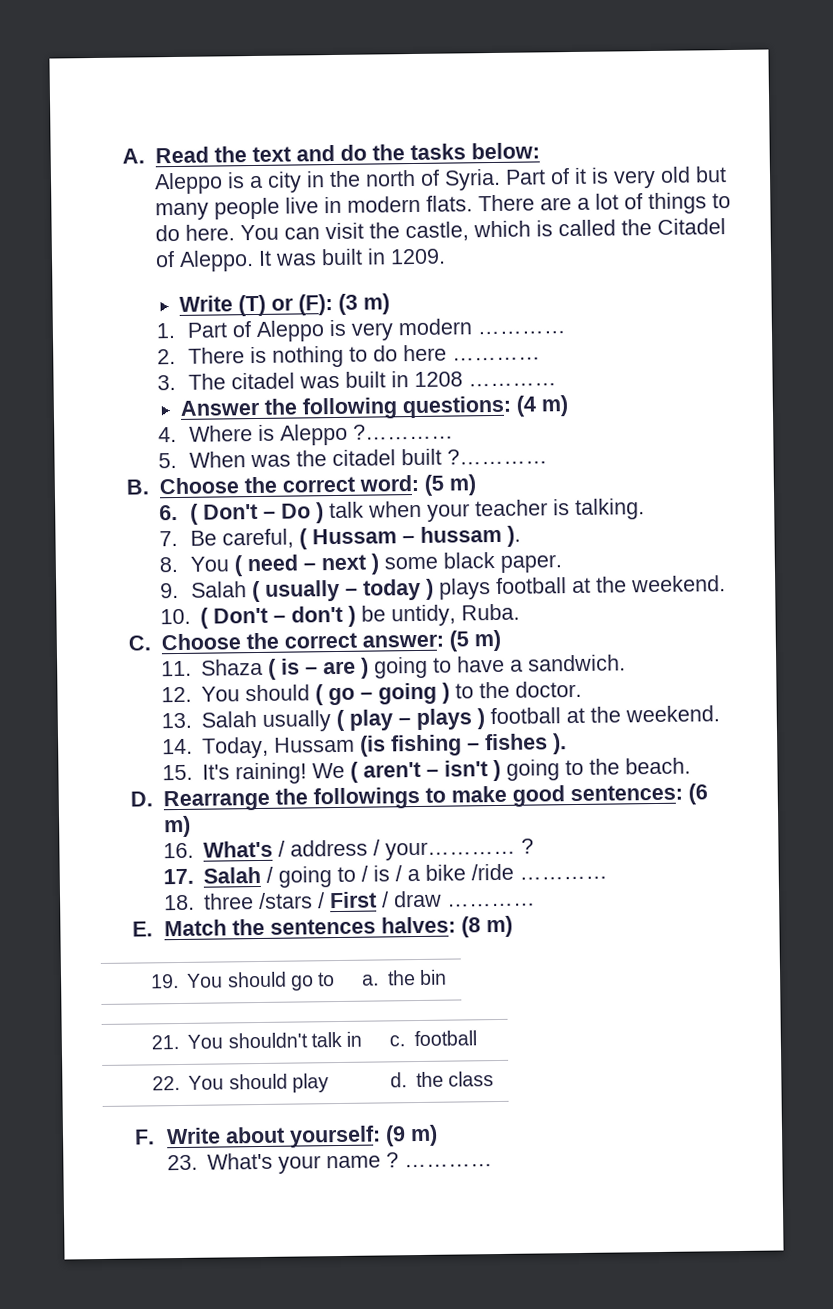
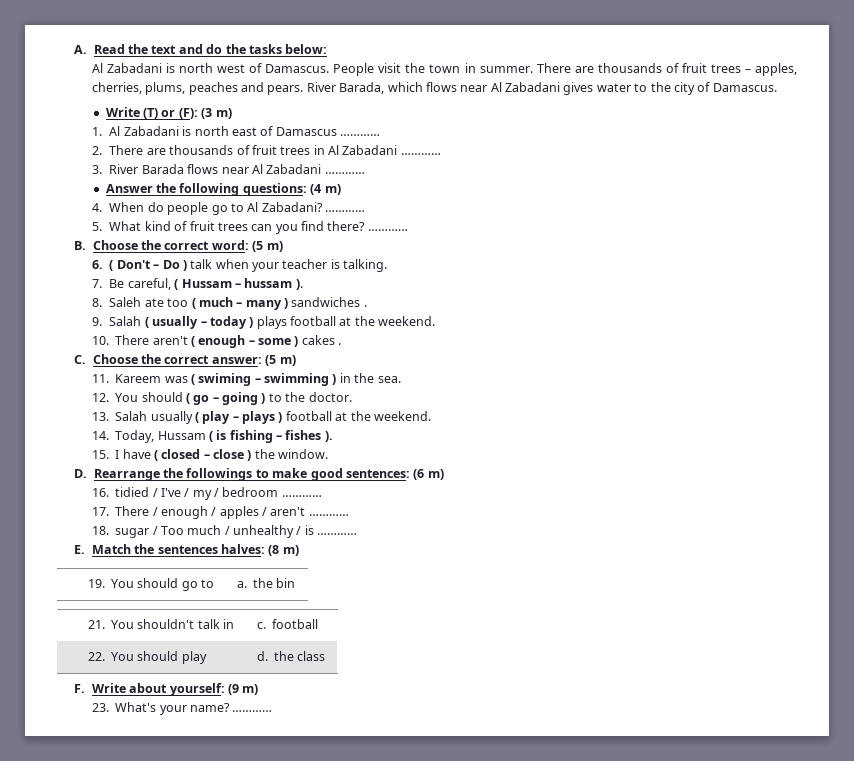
[153,166,727,195] [154,192,731,221] [154,218,726,242] [154,248,446,272] Aleppo is a city in the north of Syria. Part of it is very old but many people live in modern flats. There are a lot of things to do here. You can visit the castle, which is called the Citadel of Aleppo. It was built in 1209. -> [91,63,798,76] [91,82,777,95] Al Zabadani is north west of Damascus. People visit the town in summer. There are thousands of fruit trees – apples, cherries, plums, peaches and pears. River Barada, which flows near Al Zabadani gives water to the city of Damascus.
[187,318,567,342] [156,344,542,368] [156,371,464,391] Part of Aleppo is very modern ………… // 2. There is nothing to do here ………… // 3. The citadel was built in 1208 -> [109,126,381,136] [91,145,441,155] [91,164,322,174] Al Zabadani is north east of Damascus ………… // 2. There are thousands of fruit trees in Al Zabadani ………… // 3. River Barada flows near Al Zabadani
[189,423,455,446] [157,448,549,469] Where is Aleppo ?………… // 5. When was the citadel built ?………… -> [109,202,366,215] [91,221,408,234] When do people go to Al Zabadani? ………… // 5. What kind of fruit trees can you find there? …………
[190,551,563,577] You ( need – next ) some black paper. -> [109,297,367,310] Saleh ate too ( much – many ) sandwiches .
[200,603,521,629] ( Don't – don't ) be untidy, Ruba. -> [115,335,342,348] There aren't ( enough – some ) cakes .
[201,654,627,680] Shaza ( is – are ) going to have a sandwich. -> [115,373,401,386] Kareem was ( swiming – swimming ) in the sea.
[360,735,387,757] (is -> [208,430,227,442] ( is
[202,757,692,785] It's raining! We ( aren't – isn't ) going to the beach. -> [115,449,329,461] I have ( closed – close ) the window.
[203,838,535,861] [162,863,609,888] [163,890,443,911] What's / address / your………… ? // 17. Salah / going to / is / a bike /ride ………… // 18. three /stars / First / draw -> [115,487,322,500] [91,506,349,519] [91,525,314,538] tidied / I've / my / bedroom ………… // 17. There / enough / apples / aren't ………… // 18. sugar / Too much / unhealthy / is
[326,1152,400,1169] name ? -> [189,703,230,712] name?

